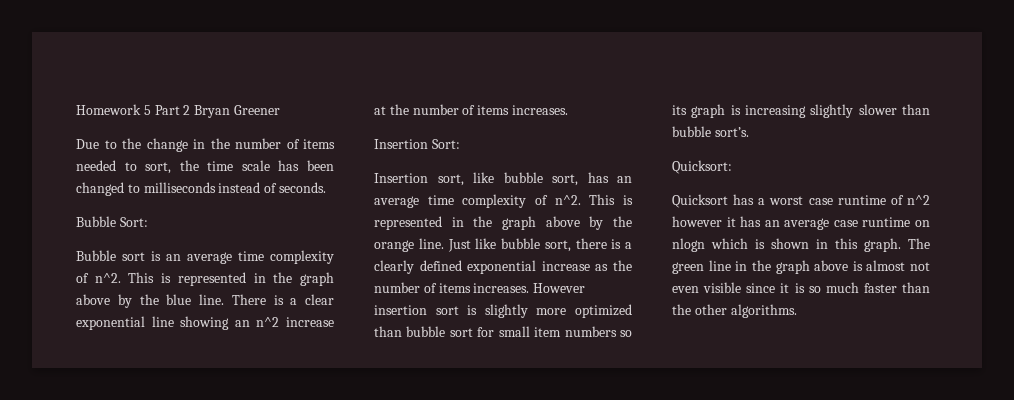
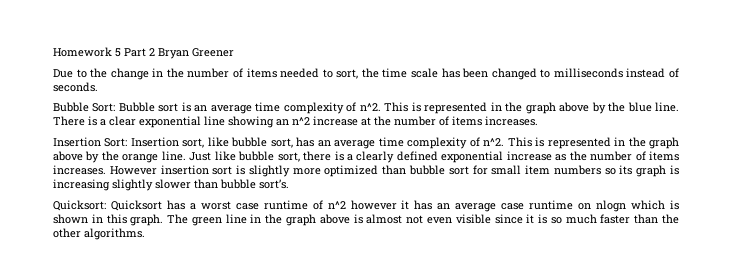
(148, 222) // -> (116, 107) none
(460, 144) // -> (128, 142) none
(732, 167) // -> (106, 205) none

